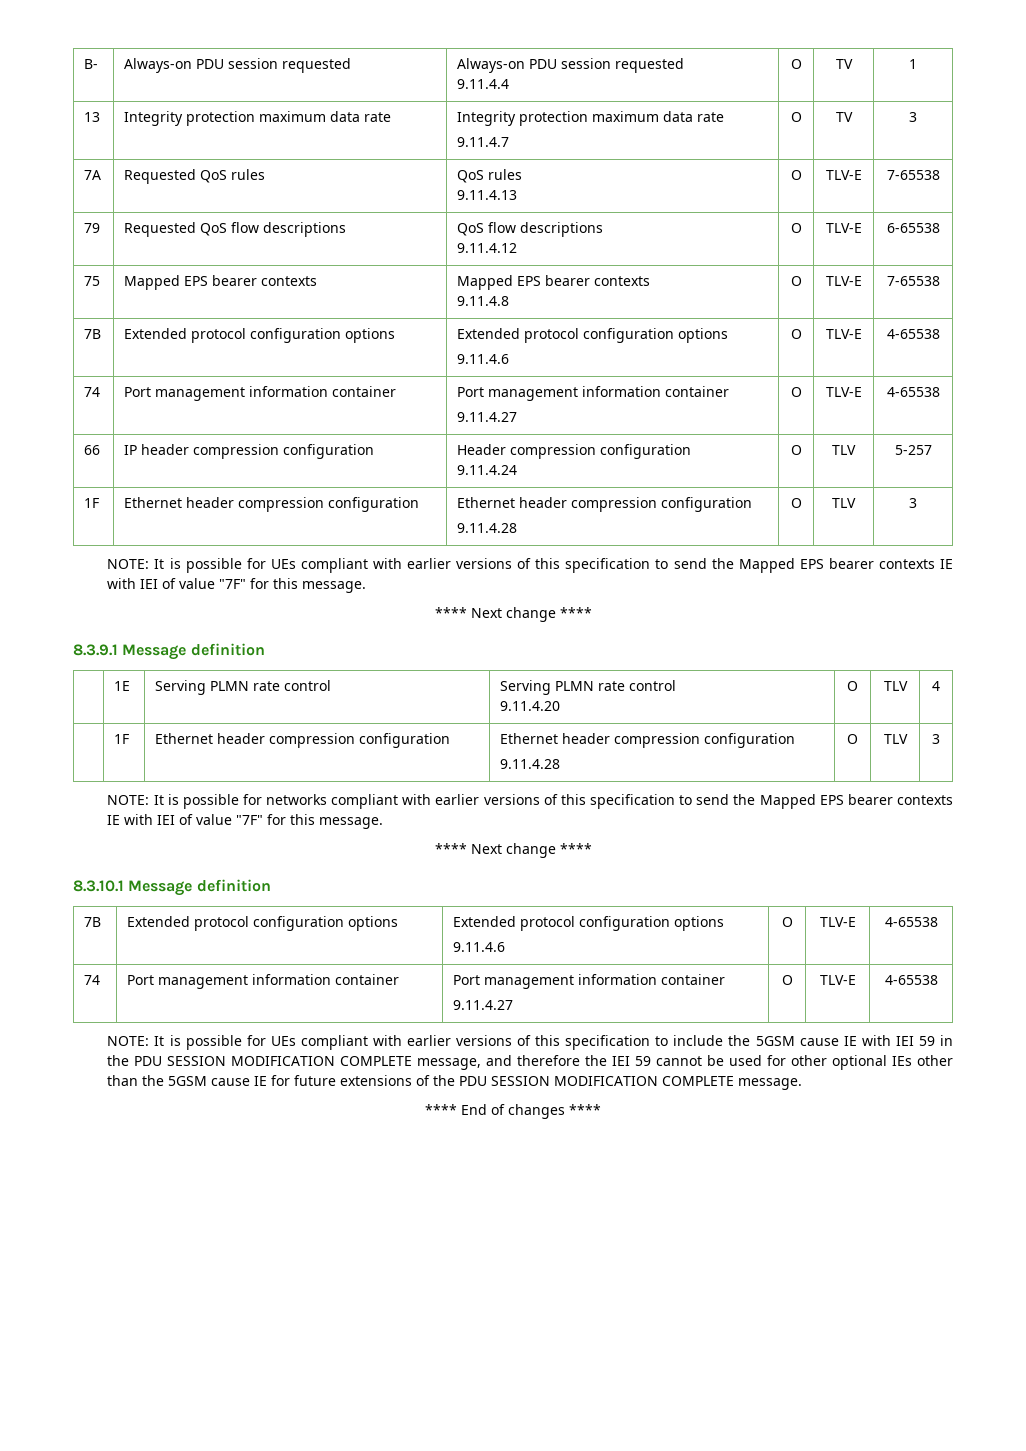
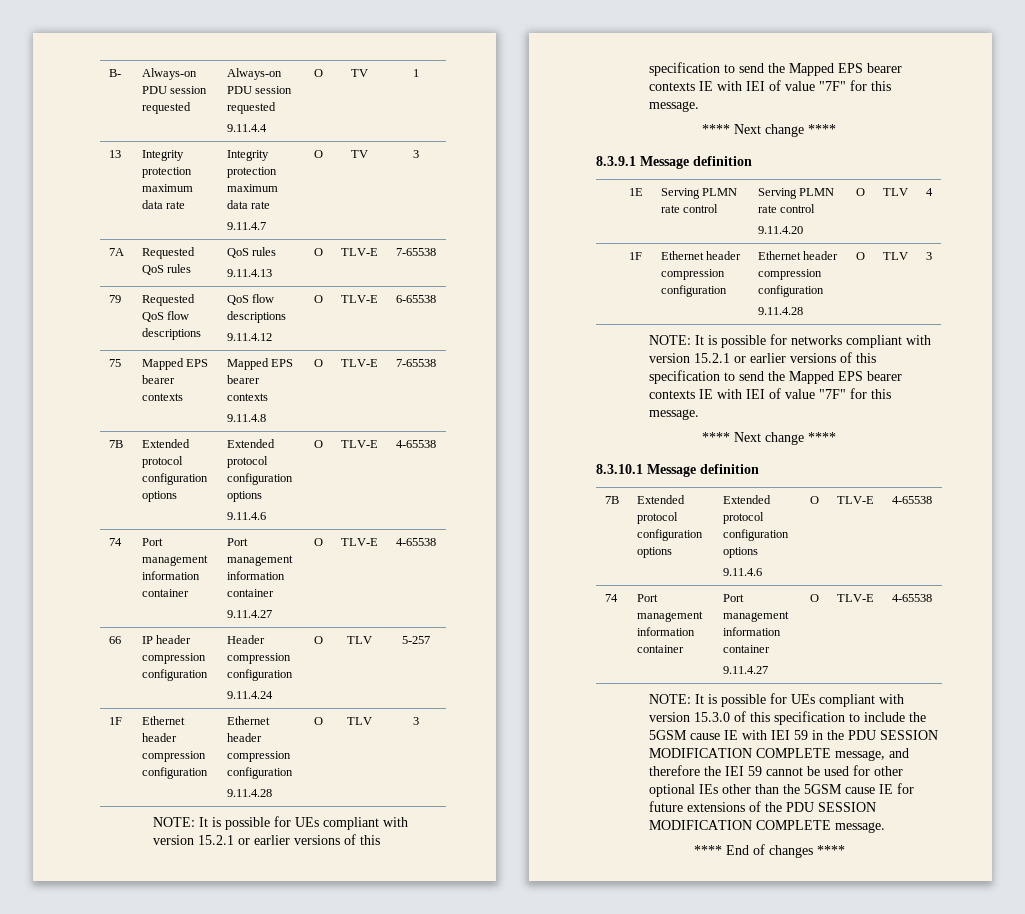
(402, 563) none -> [153,835,251,845] version 15.2.1 or
(432, 799) none -> [649,353,747,363] version 15.2.1 or
[406,1035,513,1046] earlier versions -> [649,712,731,722] version 15.3.0

